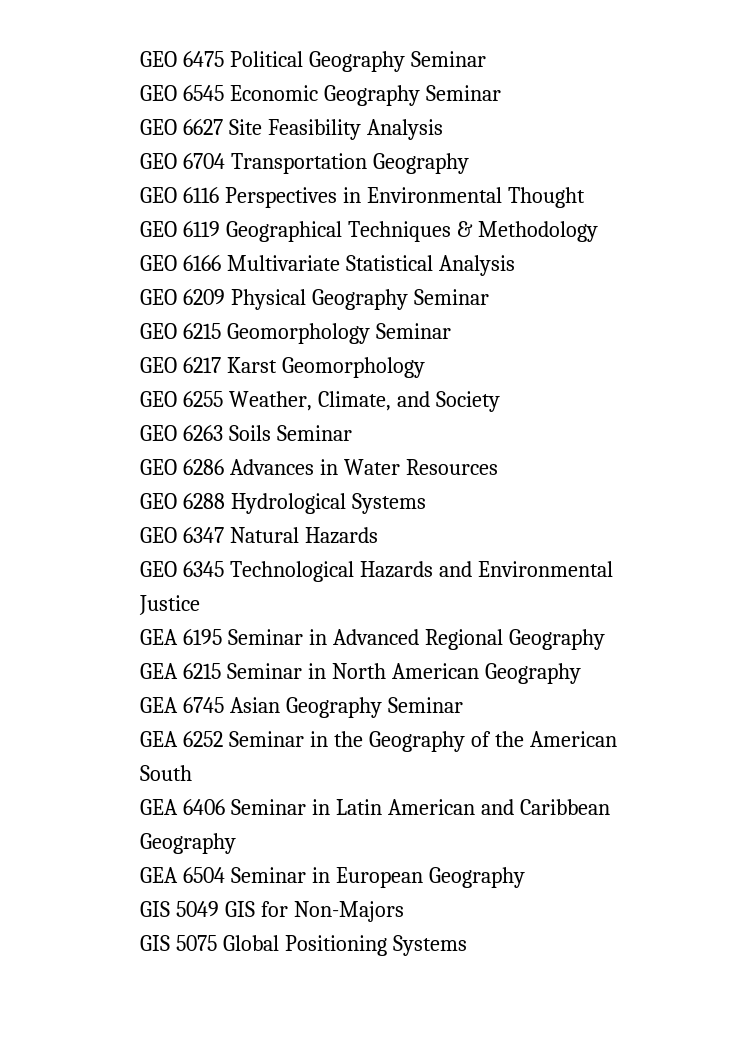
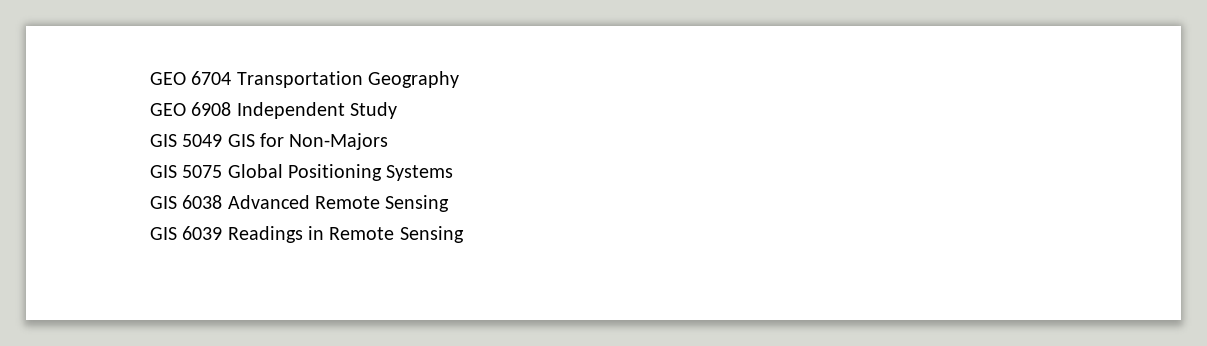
[140,51,486,72] [140,85,501,106] [140,119,443,140] [140,153,469,174] [140,187,585,208] [140,221,598,242] [140,255,515,276] [140,289,489,310] [140,323,451,344] [140,357,425,378] [140,391,500,412] [140,425,352,441] [140,459,498,475] [140,493,426,514] [140,527,378,544] [140,561,613,582] [139,595,201,615] [140,629,605,650] [140,663,581,684] [140,697,463,718] [140,731,617,752] [140,765,193,781] [140,799,610,815] [140,833,237,854] [140,867,525,888] GEO 6475 Political Geography Seminar // GEO 6545 Economic Geography Seminar // GEO 6627 Site Feasibility Analysis // GEO 6704 Transportation Geography // GEO 6116 Perspectives in Environmental Thought // GEO 6119 Geographical Techniques & Methodology // GEO 6166 Multivariate Statistical Analysis // GEO 6209 Physical Geography Seminar // GEO 6215 Geomorphology Seminar // GEO 6217 Karst Geomorphology // GEO 6255 Weather, Climate, and Society // GEO 6263 Soils Seminar // GEO 6286 Advances in Water Resources // GEO 6288 Hydrological Systems // GEO 6347 Natural Hazards // GEO 6345 Technological Hazards and Environmental Justice // GEA 6195 Seminar in Advanced Regional Geography // GEA 6215 Seminar in North American Geography // GEA 6745 Asian Geography Seminar // GEA 6252 Seminar in the Geography of the American South // GEA 6406 Seminar in Latin American and Caribbean Geography // GEA 6504 Seminar in European Geography -> [149,71,460,88] [149,102,398,119] GEO 6704 Transportation Geography // GEO 6908 Independent Study
(467, 945) none -> [149,195,450,212] [149,226,464,243] // GIS 6038 Advanced Remote Sensing // GIS 6039 Readings in Remote Sensing

